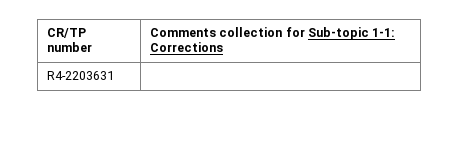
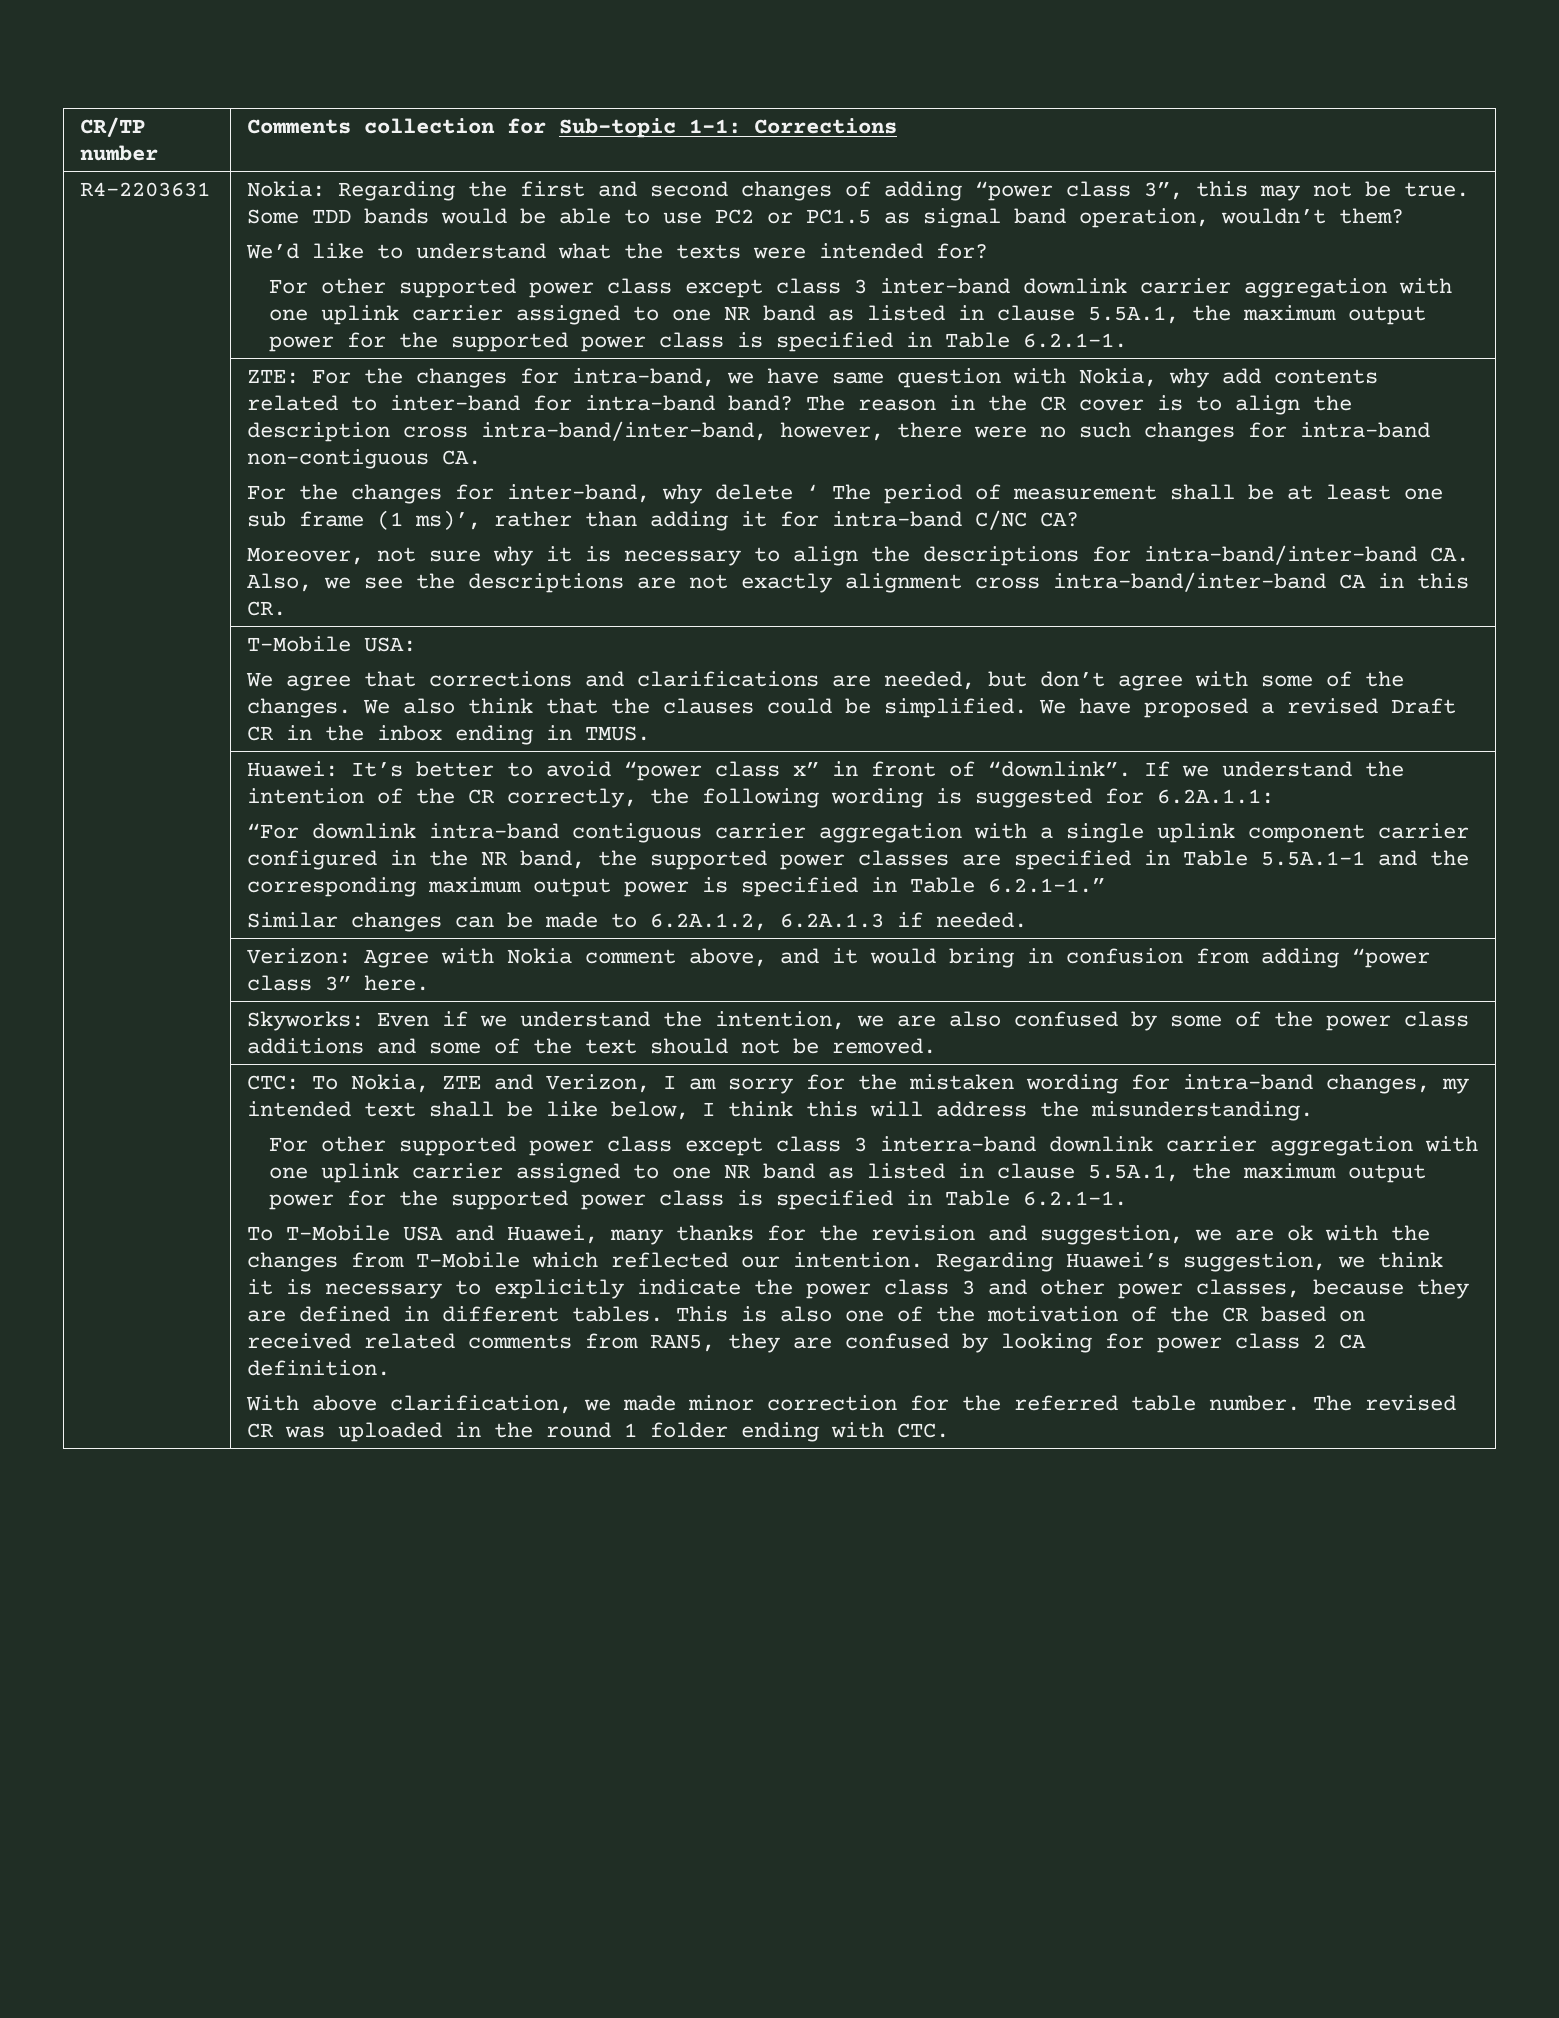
(114, 75) none -> [246,181,1469,201] [246,208,1404,228] [245,243,988,259] [269,278,1453,298] [269,305,1427,325] [269,332,1128,352] [246,368,1378,388] [246,395,1352,415] [246,421,1430,442] [246,449,481,469] [246,484,1443,504] [246,510,1079,531] [246,545,1469,566] [246,572,1469,593] [246,601,286,616] [246,636,416,652] [245,671,1404,691] [246,698,1456,718] [246,725,650,745] [246,761,1404,781] [246,788,1274,808] [246,823,1469,843] [246,850,1469,870] [246,877,1105,897] [246,912,1027,932] [246,948,1430,968] [246,975,429,991] [246,1011,1469,1031] [246,1038,936,1054] [246,1074,1469,1094] [246,1101,1313,1121] [269,1136,1479,1156] [269,1163,1427,1183] [269,1190,1128,1210] [246,1225,1430,1245] [246,1252,1443,1272] [246,1279,1469,1299] [246,1306,1365,1322] [246,1333,1366,1353] [246,1360,390,1376] [245,1395,1456,1414] [246,1422,949,1442] Nokia: Regarding the first and second changes of adding “power class 3”, this may not be true. Some TDD bands would be able to use PC2 or PC1.5 as signal band operation, wouldn’t them? // We’d like to understand what the texts were intended for? // For other supported power class except class 3 inter-band downlink carrier aggregation with one uplink carrier assigned to one NR band as listed in clause 5.5A.1, the maximum output power for the supported power class is specified in Table 6.2.1-1. // | ZTE: For the changes for intra-band, we have same question with Nokia, why add contents related to inter-band for intra-band band? The reason in the CR cover is to align the description cross intra-band/inter-band, however, there were no such changes for intra-band non-contiguous CA. // For the changes for inter-band, why delete ‘ The period of measurement shall be at least one sub frame (1 ms)’, rather than adding it for intra-band C/NC CA? // Moreover, not sure why it is necessary to align the descriptions for intra-band/inter-band CA. Also, we see the descriptions are not exactly alignment cross intra-band/inter-band CA in this CR. // | T-Mobile USA: // We agree that corrections and clarifications are needed, but don’t agree with some of the changes. We also think that the clauses could be simplified. We have proposed a revised Draft CR in the inbox ending in TMUS. // | Huawei: It’s better to avoid “power class x” in front of “downlink”. If we understand the intention of the CR correctly, the following wording is suggested for 6.2A.1.1: // “For downlink intra-band contiguous carrier aggregation with a single uplink component carrier configured in the NR band, the supported power classes are specified in Table 5.5A.1-1 and the corresponding maximum output power is specified in Table 6.2.1-1.” // Similar changes can be made to 6.2A.1.2, 6.2A.1.3 if needed. // | Verizon: Agree with Nokia comment above, and it would bring in confusion from adding “power class 3” here. // | Skyworks: Even if we understand the intention, we are also confused by some of the power class additions and some of the text should not be removed. // | CTC: To Nokia, ZTE and Verizon, I am sorry for the mistaken wording for intra-band changes, my intended text shall be like below, I think this will address the misunderstanding. // For other supported power class except class 3 interra-band downlink carrier aggregation with one uplink carrier assigned to one NR band as listed in clause 5.5A.1, the maximum output power for the supported power class is specified in Table 6.2.1-1. // To T-Mobile USA and Huawei, many thanks for the revision and suggestion, we are ok with the changes from T-Mobile which reflected our intention. Regarding Huawei’s suggestion, we think it is necessary to explicitly indicate the power class 3 and other power classes, because they are defined in different tables. This is also one of the motivation of the CR based on received related comments from RAN5, they are confused by looking for power class 2 CA definition. // With above clarification, we made minor correction for the referred table number. The revised CR was uploaded in the round 1 folder ending with CTC.

